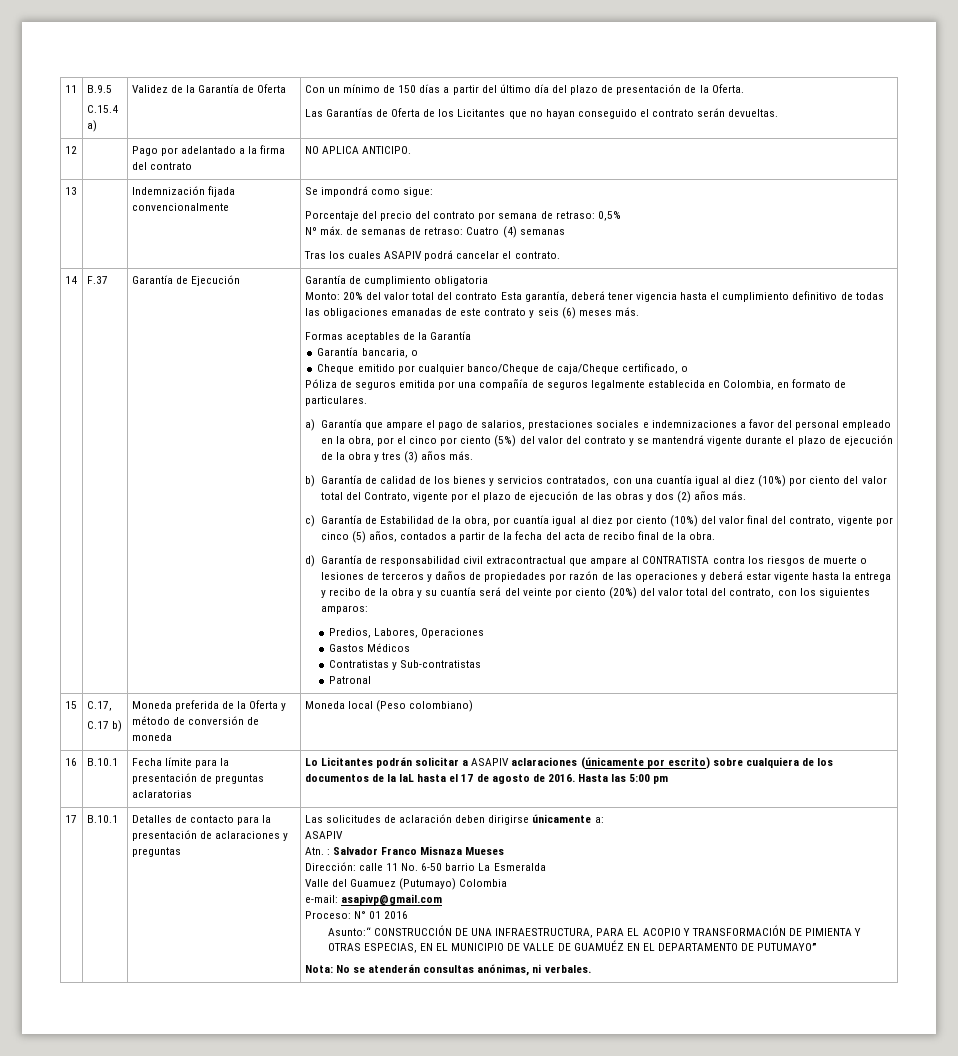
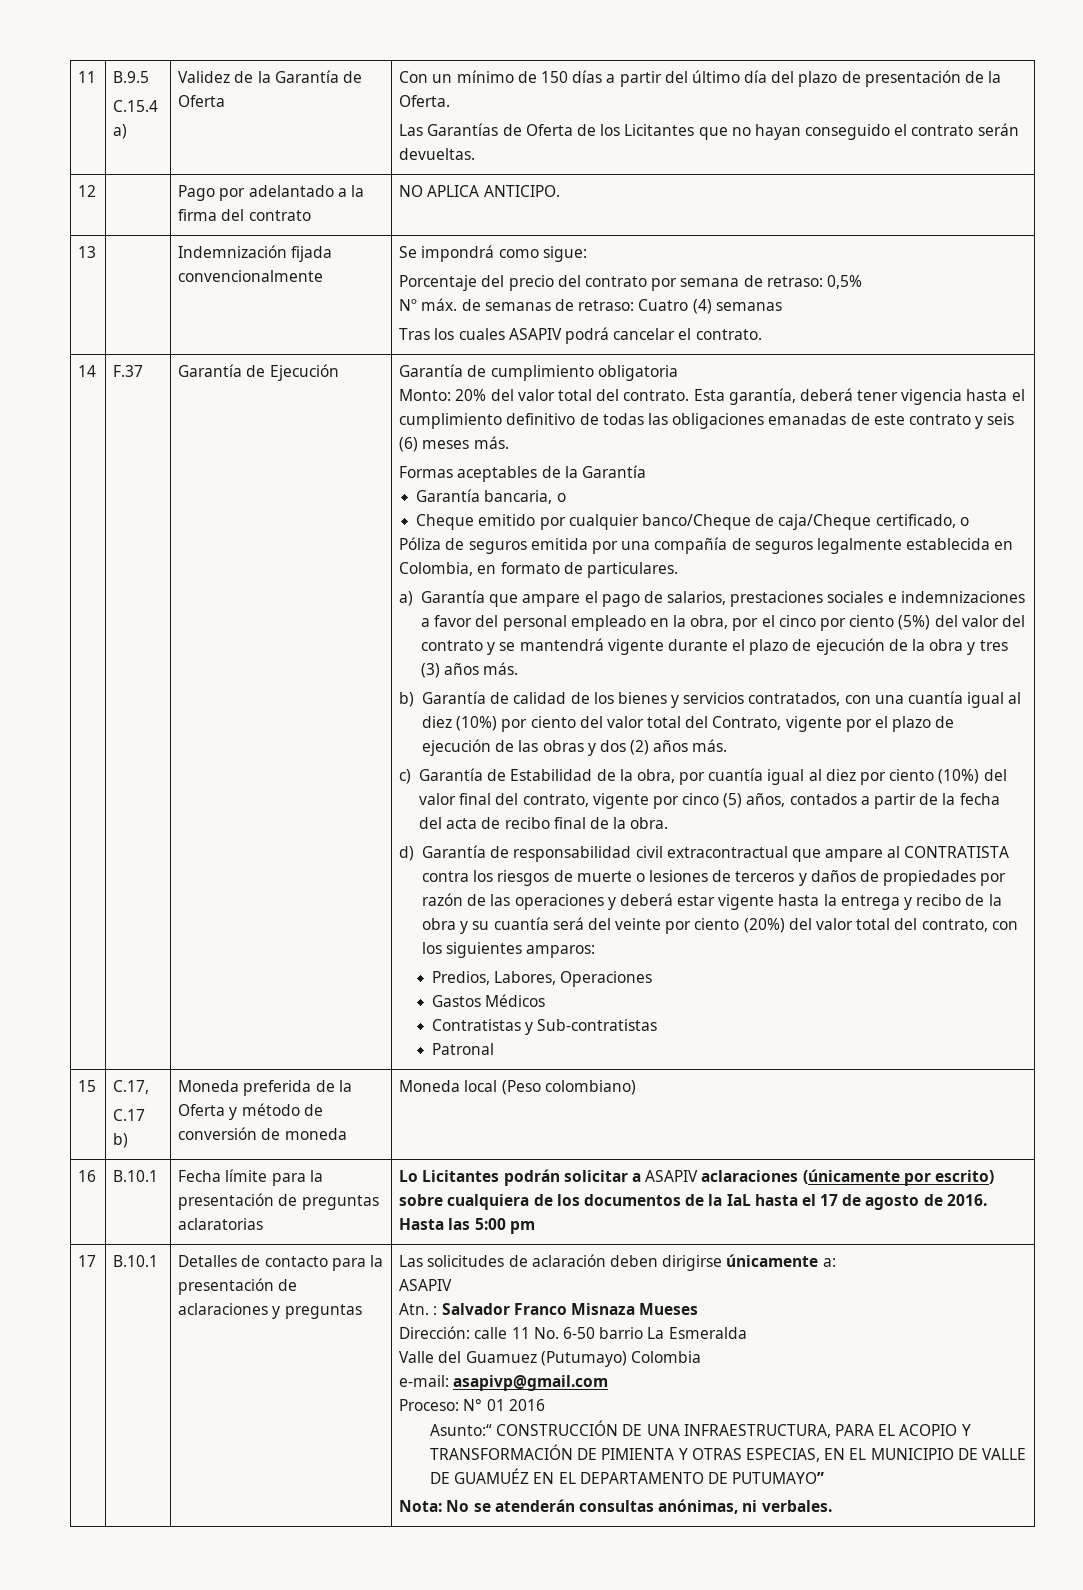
[455,292,498,300] contrato -> [623,390,690,401] contrato.

